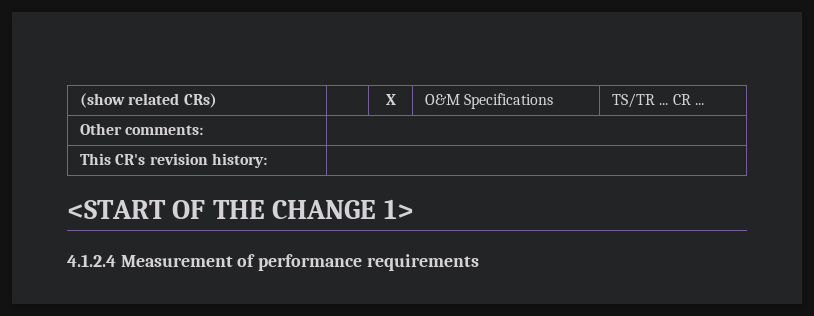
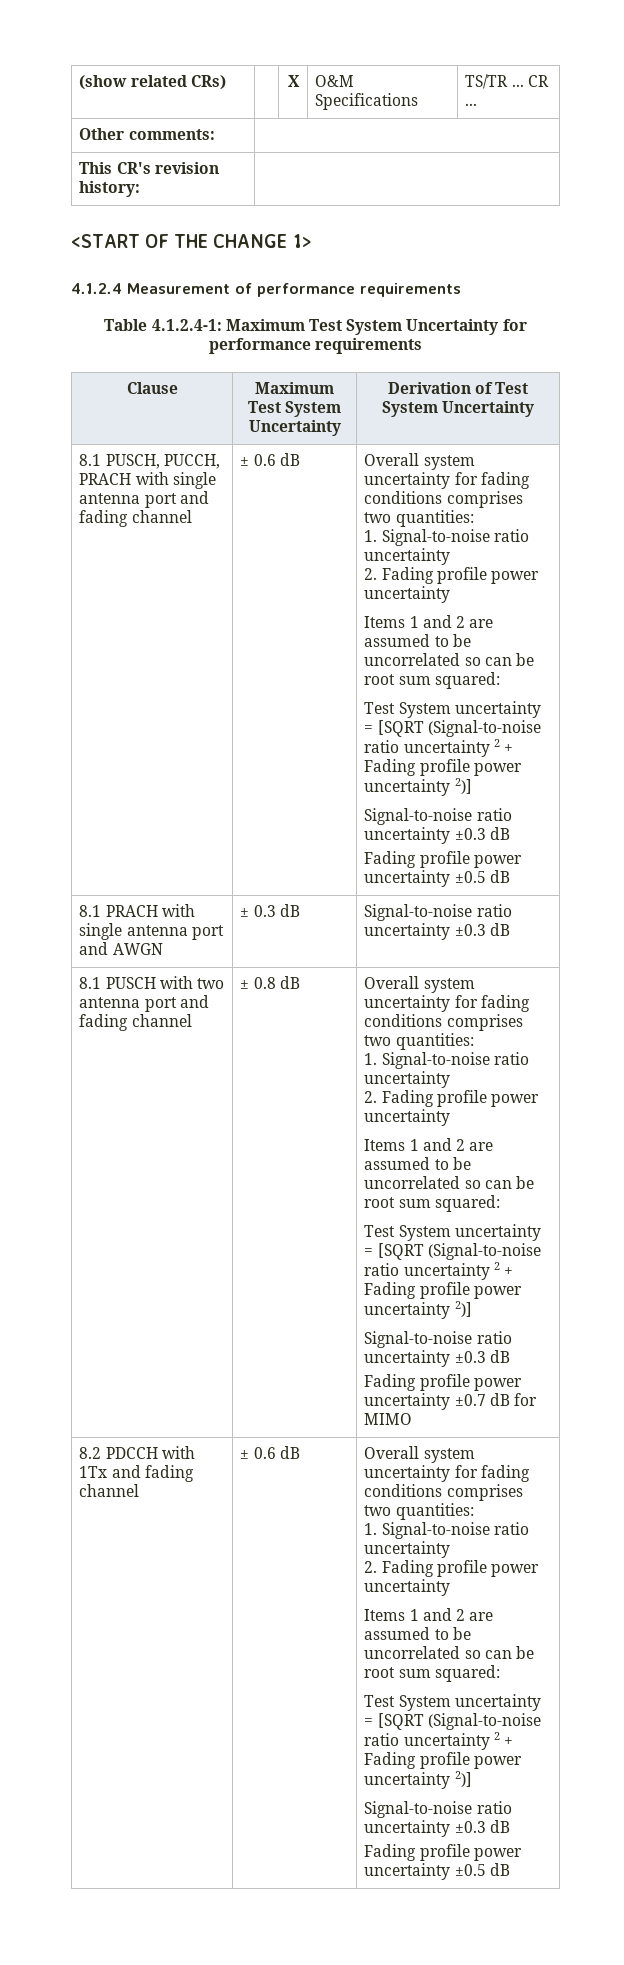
(479, 262) none -> [104,319,527,335] [208,338,423,354] [126,382,178,394] [255,382,334,394] [247,401,342,417] [248,420,341,436] [387,382,529,394] [381,401,535,417] [79,454,220,469] [79,472,216,489] [79,491,209,508] [79,510,192,527] [240,453,300,466] [364,453,475,470] [364,472,530,489] [364,491,523,508] [364,510,474,527] [364,529,529,546] [364,548,451,565] [364,567,540,584] [364,586,451,603] [364,615,494,628] [364,634,471,647] [364,653,535,666] [364,672,500,689] [364,701,541,718] [364,720,541,737] [364,739,514,757] [364,759,522,776] [364,778,472,796] [364,808,512,825] [364,827,510,844] [364,851,522,868] [364,870,510,887] [79,904,195,917] [79,923,224,940] [79,942,163,955] [240,904,300,917] [364,904,512,921] [364,923,510,940] [79,976,225,989] [79,995,209,1012] [79,1014,192,1031] [240,976,300,989] [364,976,475,993] [364,995,530,1012] [364,1014,523,1031] [364,1033,474,1050] [364,1052,529,1069] [364,1071,451,1088] [364,1090,540,1107] [364,1109,451,1126] [364,1138,494,1151] [364,1157,471,1170] [364,1176,535,1189] [364,1195,500,1212] [364,1224,541,1241] [364,1243,541,1260] [364,1262,514,1280] [364,1282,522,1299] [364,1301,472,1319] [364,1331,512,1348] [364,1350,510,1367] [364,1374,522,1391] [364,1393,538,1410] [364,1413,413,1425] [79,1446,195,1459] [79,1465,194,1482] [79,1484,140,1497] [240,1446,300,1459] [364,1446,475,1463] [364,1465,530,1482] [364,1484,523,1501] [364,1503,474,1520] [364,1522,529,1539] [364,1541,451,1558] [364,1560,540,1577] [364,1579,451,1596] [364,1608,494,1621] [364,1627,471,1640] [364,1646,535,1659] [364,1665,500,1682] [364,1694,541,1711] [364,1713,541,1730] [364,1732,514,1750] [364,1752,522,1769] [364,1771,472,1789] [364,1801,512,1818] [364,1820,510,1837] [364,1844,522,1861] [364,1863,510,1880] // Table 4.1.2.4-1: Maximum Test System Uncertainty for performance requirements // Clause | Maximum Test System Uncertainty | Derivation of Test System Uncertainty // 8.1 PUSCH, PUCCH, PRACH with single antenna port and fading channel | ± 0.6 dB | Overall system uncertainty for fading conditions comprises two quantities: // 1. Signal-to-noise ratio uncertainty // 2. Fading profile power uncertainty // Items 1 and 2 are assumed to be uncorrelated so can be root sum squared: // Test System uncertainty = [SQRT (Signal-to-noise ratio uncertainty 2 + Fading profile power uncertainty 2)] // Signal-to-noise ratio uncertainty ±0.3 dB // Fading profile power uncertainty ±0.5 dB // 8.1 PRACH with single antenna port and AWGN | ± 0.3 dB | Signal-to-noise ratio uncertainty ±0.3 dB // 8.1 PUSCH with two antenna port and fading channel | ± 0.8 dB | Overall system uncertainty for fading conditions comprises two quantities: // 1. Signal-to-noise ratio uncertainty // 2. Fading profile power uncertainty // Items 1 and 2 are assumed to be uncorrelated so can be root sum squared: // Test System uncertainty = [SQRT (Signal-to-noise ratio uncertainty 2 + Fading profile power uncertainty 2)] // Signal-to-noise ratio uncertainty ±0.3 dB // Fading profile power uncertainty ±0.7 dB for MIMO // 8.2 PDCCH with 1Tx and fading channel | ± 0.6 dB | Overall system uncertainty for fading conditions comprises two quantities: // 1. Signal-to-noise ratio uncertainty // 2. Fading profile power uncertainty // Items 1 and 2 are assumed to be uncorrelated so can be root sum squared: // Test System uncertainty = [SQRT (Signal-to-noise ratio uncertainty 2 + Fading profile power uncertainty 2)] // Signal-to-noise ratio uncertainty ±0.3 dB // Fading profile power uncertainty ±0.5 dB

